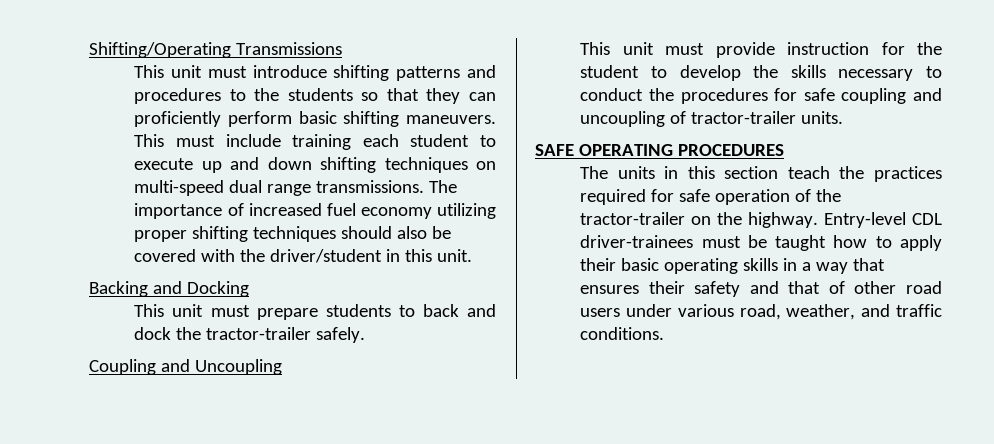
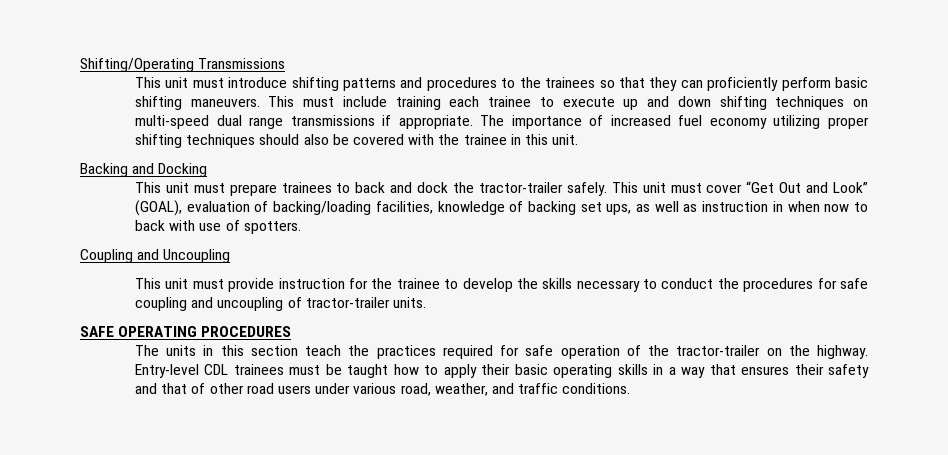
[287,88,353,101] students -> [545,77,596,88] trainees
[410,134,470,147] student -> [488,96,532,107] trainee
[316,180,425,193] transmissions. -> [290,115,473,129] transmissions if appropriate.
[270,249,383,263] driver/student -> [463,134,507,145] trainee
[325,304,391,317] students -> [281,182,332,193] trainees
(366, 335) none -> [611,181,868,193] [135,200,869,216] [135,220,301,234] This unit must cover “Get Out and Look” (GOAL), evaluation of backing/loading facilities, knowledge of backing set ups, as well as instruction in when now to back with use of spotters.
[580,65,640,78] student -> [396,278,440,289] trainee
[580,235,694,248] driver-trainees -> [233,364,284,375] trainees

